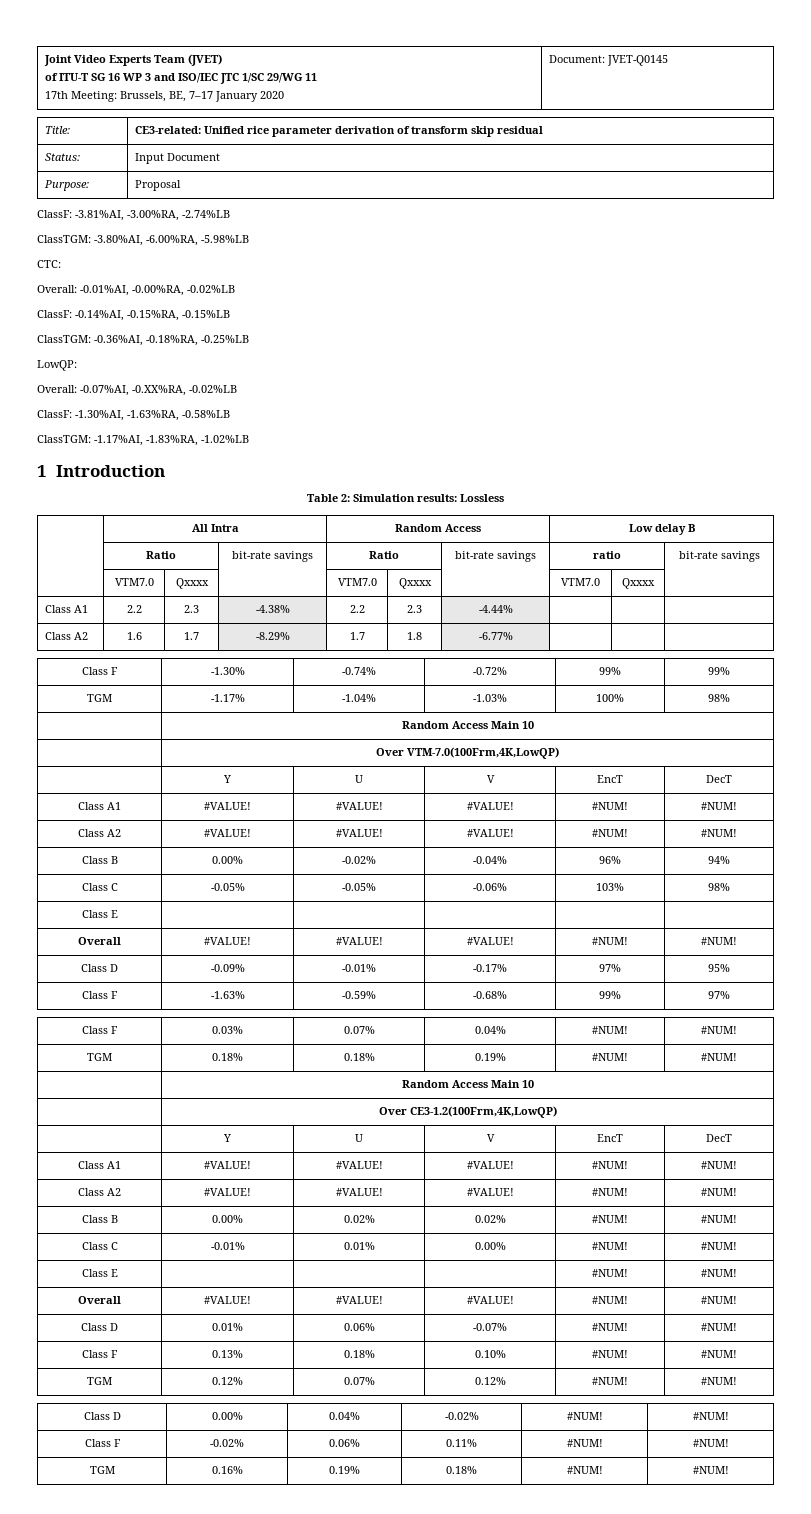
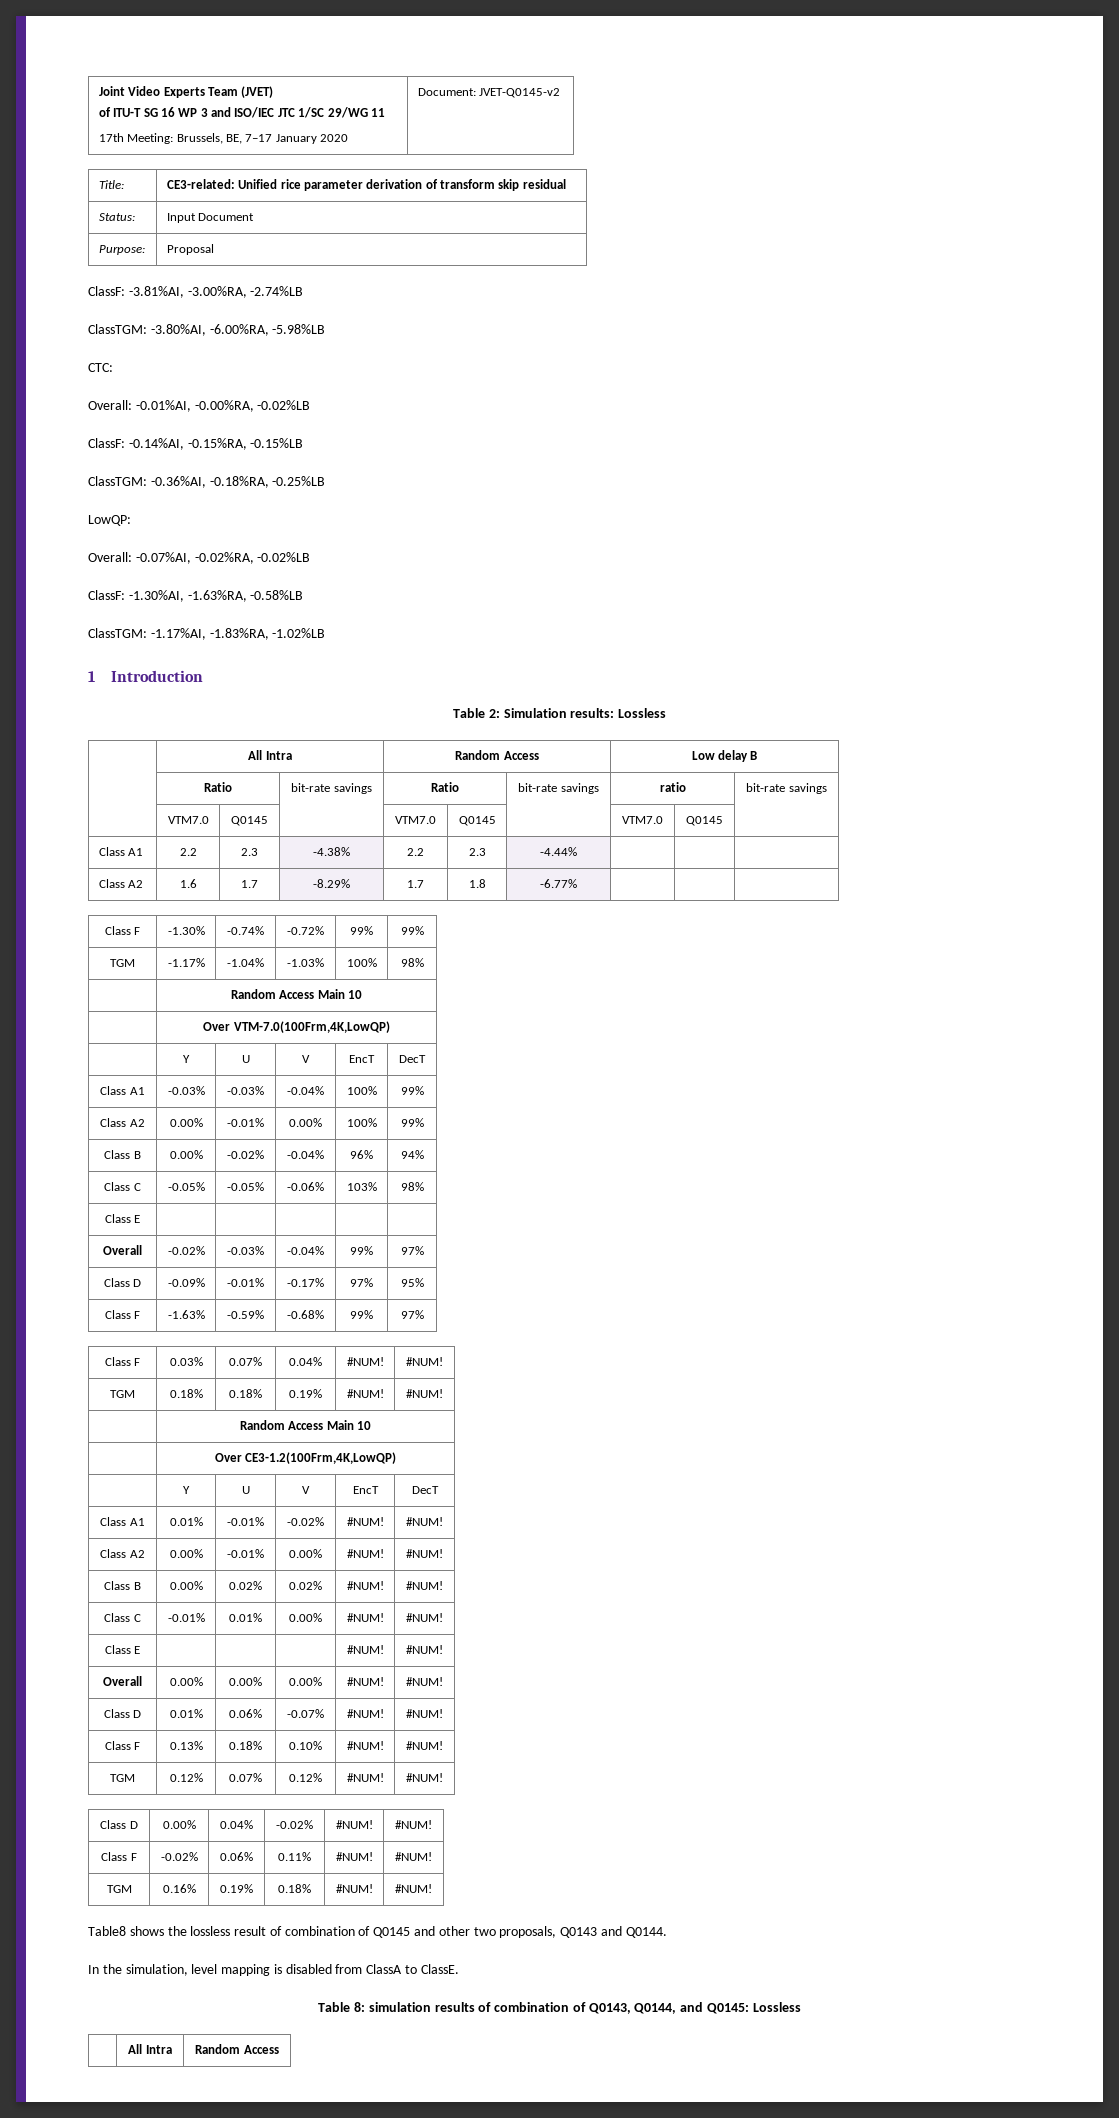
[606,55,668,66] JVET-Q0145 -> [479,88,561,98] JVET-Q0145-v2
[132,385,186,396] -0.XX%RA, -> [194,552,254,564] -0.02%RA,
[175,578,209,589] [337,578,377,586] [398,578,432,589] [561,578,600,586] [622,578,655,589] Qxxxx | | VTM7.0 | Qxxxx | | VTM7.0 | Qxxxx -> [231,816,268,826] [395,816,436,824] [458,816,496,826] [622,816,663,824] [686,816,723,826] Q0145 | | VTM7.0 | Q0145 | | VTM7.0 | Q0145
[204,802,251,810] [335,802,383,810] [466,802,514,810] [592,802,628,810] [701,802,737,810] [78,829,121,837] [204,829,251,837] [335,829,383,837] [466,829,514,837] [592,829,628,837] [701,829,737,837] #VALUE! | #VALUE! | #VALUE! | #NUM! | #NUM! // Class A2 | #VALUE! | #VALUE! | #VALUE! | #NUM! | #NUM! -> [167,1086,205,1095] [227,1086,264,1095] [287,1086,324,1095] [346,1086,377,1095] [400,1086,424,1095] [100,1118,145,1127] [169,1118,203,1127] [227,1118,264,1127] [289,1118,322,1127] [346,1118,377,1127] [400,1118,424,1127] -0.03% | -0.03% | -0.04% | 100% | 99% // Class A2 | 0.00% | -0.01% | 0.00% | 100% | 99%
[204,937,251,945] [335,937,383,945] [466,937,514,945] [592,937,628,945] [701,937,737,945] #VALUE! | #VALUE! | #VALUE! | #NUM! | #NUM! -> [167,1246,205,1255] [227,1246,264,1255] [287,1246,324,1255] [350,1246,373,1255] [400,1246,424,1255] -0.02% | -0.03% | -0.04% | 99% | 97%
[204,1161,251,1169] [335,1161,383,1169] [466,1161,514,1169] [592,1161,628,1169] [701,1161,737,1169] [78,1188,121,1196] [204,1188,251,1196] [335,1188,383,1196] [466,1188,514,1196] #VALUE! | #VALUE! | #VALUE! | #NUM! | #NUM! // Class A2 | #VALUE! | #VALUE! | #VALUE! -> [169,1517,203,1526] [227,1517,264,1526] [287,1517,324,1526] [346,1517,384,1526] [406,1517,443,1526] [100,1549,145,1558] [169,1549,203,1558] [227,1549,264,1558] [289,1549,322,1558] 0.01% | -0.01% | -0.02% | #NUM! | #NUM! // Class A2 | 0.00% | -0.01% | 0.00%
[204,1296,251,1304] [335,1296,383,1304] [466,1296,514,1304] #VALUE! | #VALUE! | #VALUE! -> [169,1677,203,1686] [229,1677,262,1686] [289,1677,322,1686] 0.00% | 0.00% | 0.00%
(729, 1470) none -> [88,1926,667,1938] [88,1964,459,1976] [318,2002,801,2014] [128,2044,172,2054] [195,2044,279,2054] // Table8 shows the lossless result of combination of Q0145 and other two proposals, Q0143 and Q0144. // In the simulation, level mapping is disabled from ClassA to ClassE. // Table 8: simulation results of combination of Q0143, Q0144, and Q0145: Lossless // | All Intra | Random Access

